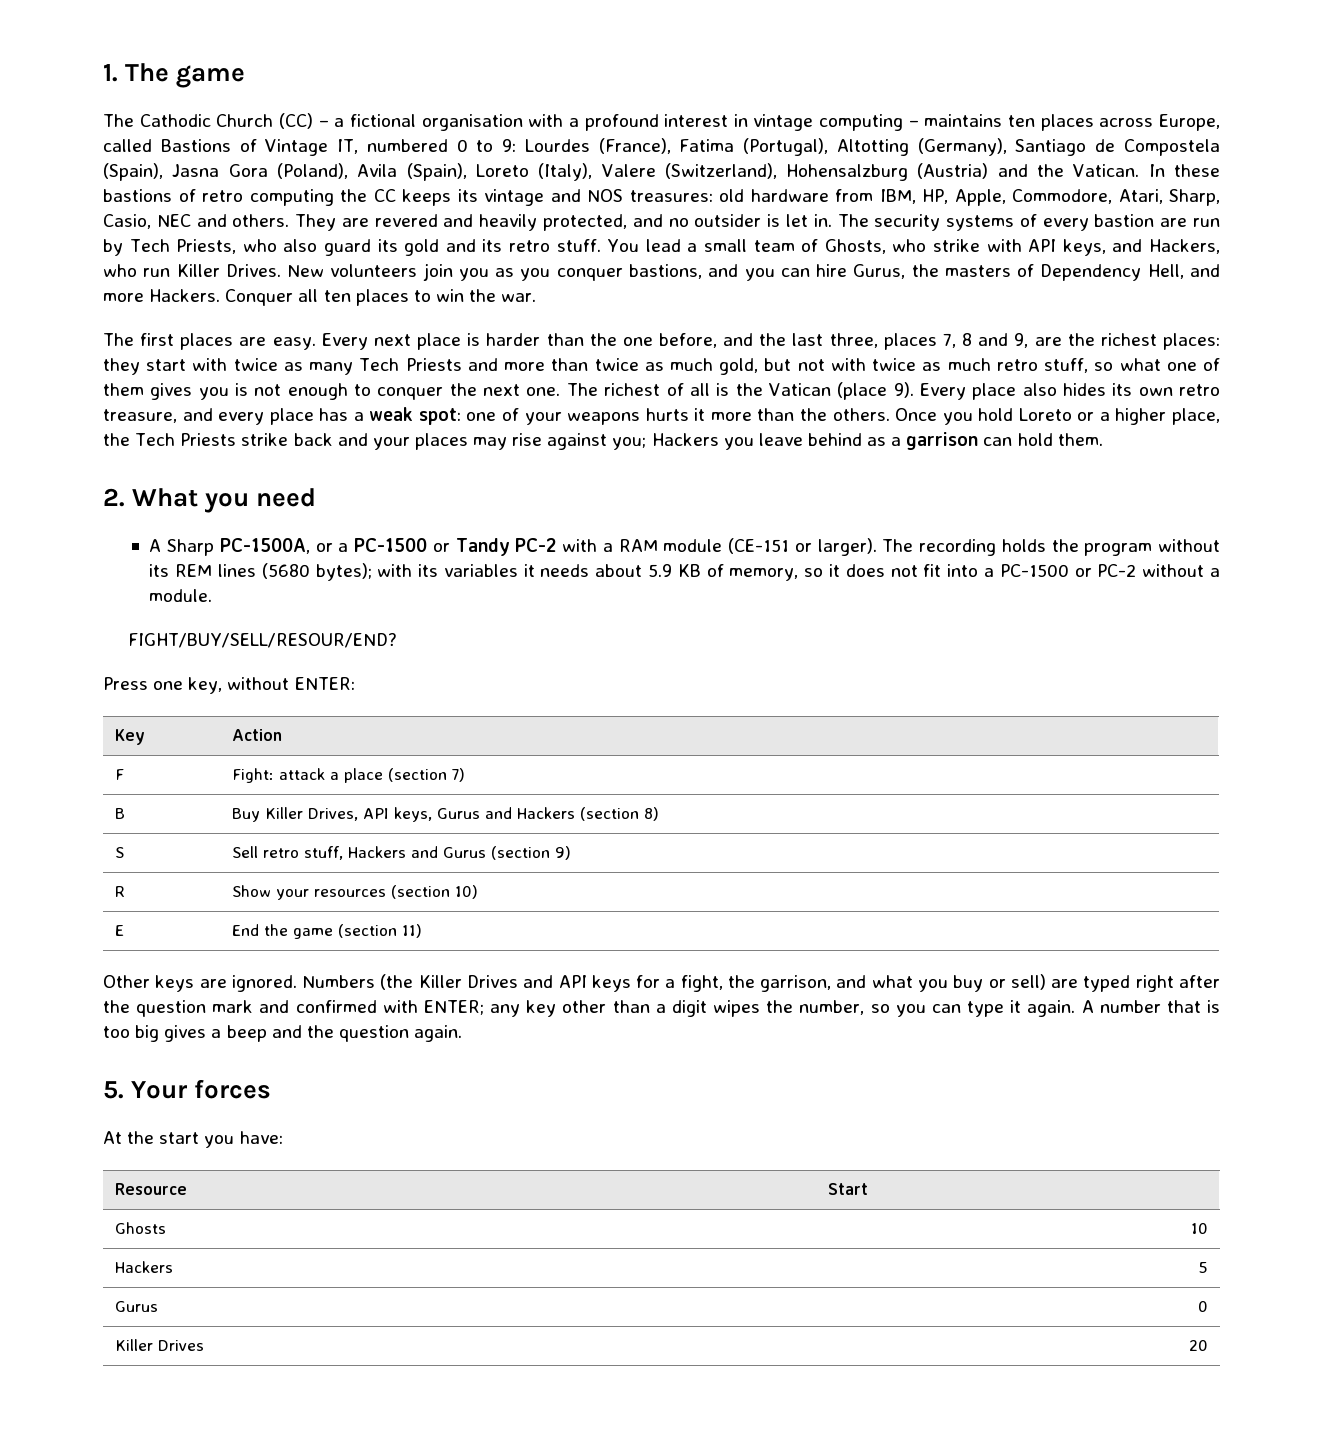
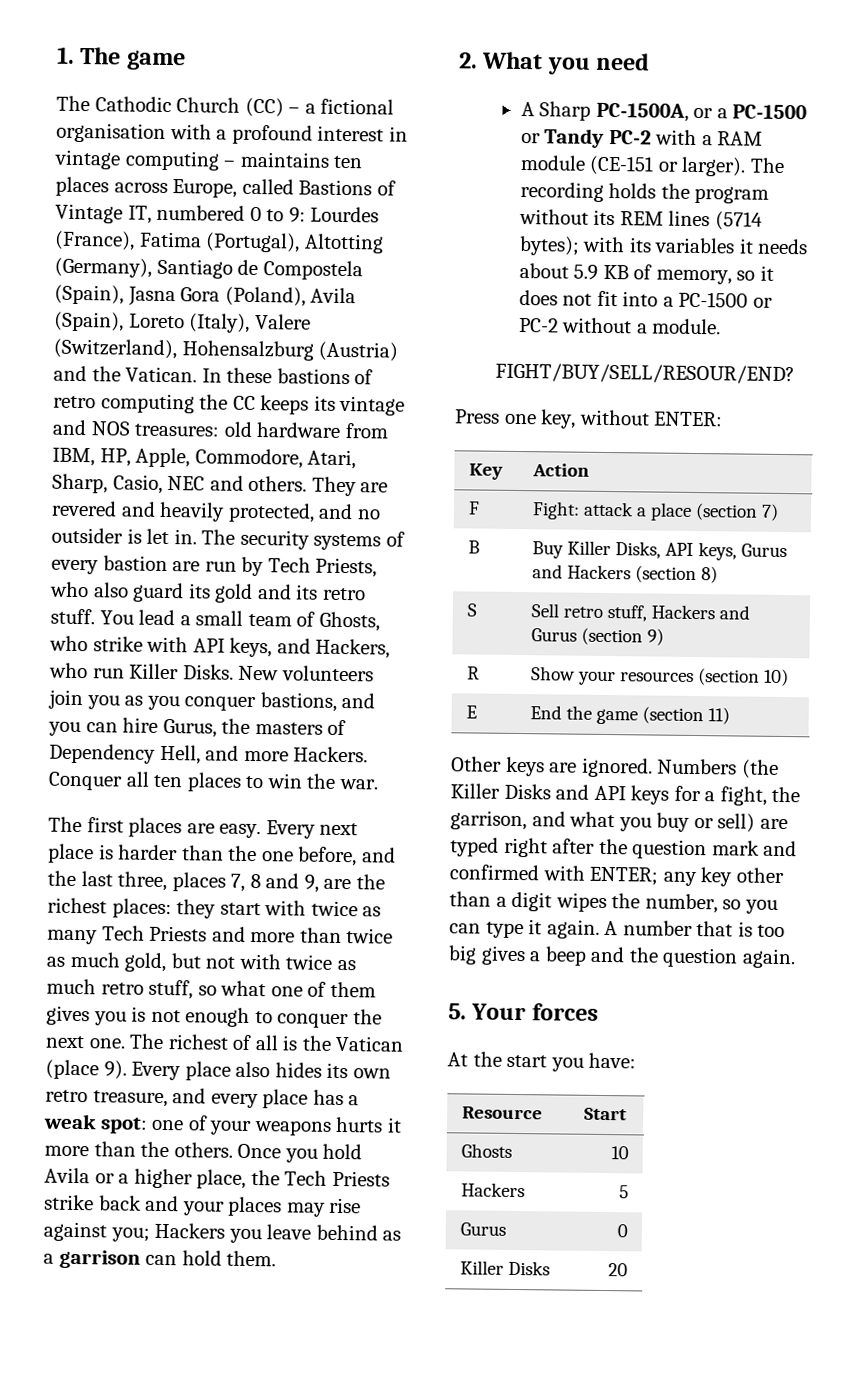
[225,264,281,277] Drives. -> [182,664,234,680] Disks.
[1018,408,1072,421] Loreto -> [44,1167,90,1184] Avila
[261,563,310,579] (5680 -> [714,211,763,231] (5714
[307,808,358,821] Drives, -> [615,541,662,559] Disks,
[466,975,518,988] Drives -> [503,783,551,800] Disks
[157,1340,204,1351] Drives -> [508,1260,551,1276] Disks

